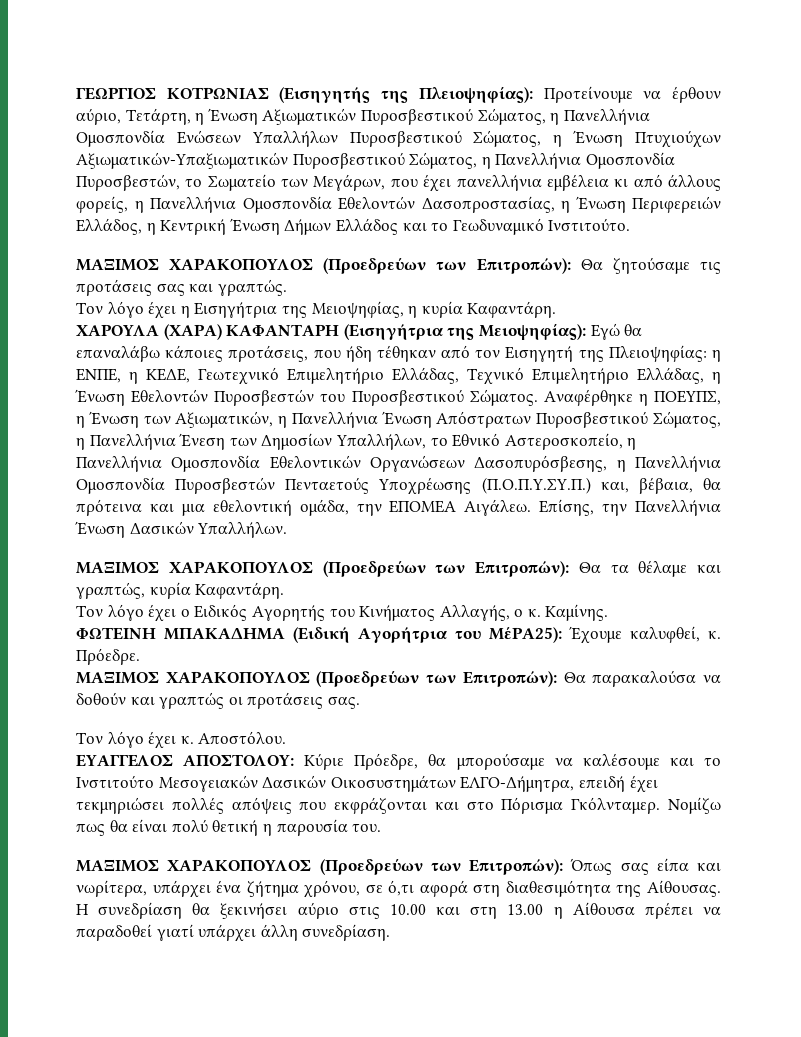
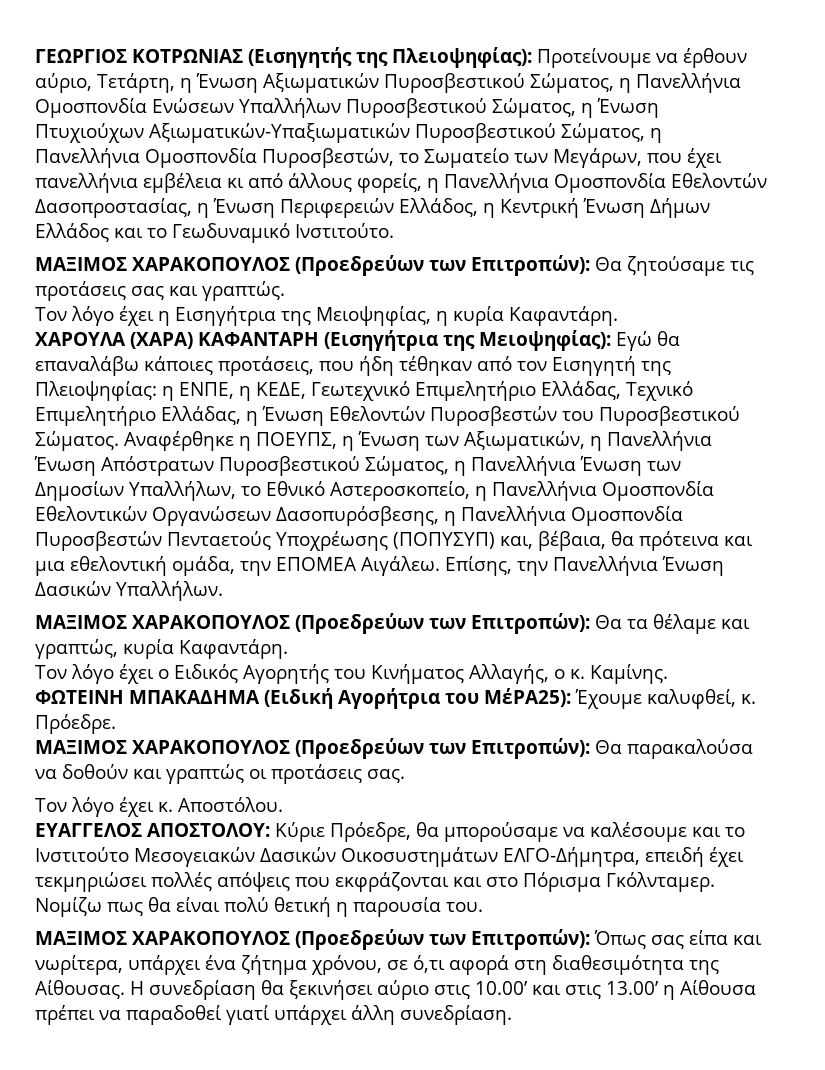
[179,433,226,450] Ένεση -> [580,456,642,476] Ένωση
[481,477,591,494] (Π.Ο.Π.Υ.ΣΥ.Π.) -> [393,532,495,549] (ΠΟΠΥΣΥΠ)
[389,904,544,919] 10.00 και στη 13.00 -> [475,981,658,999] 10.00’ και στις 13.00’

